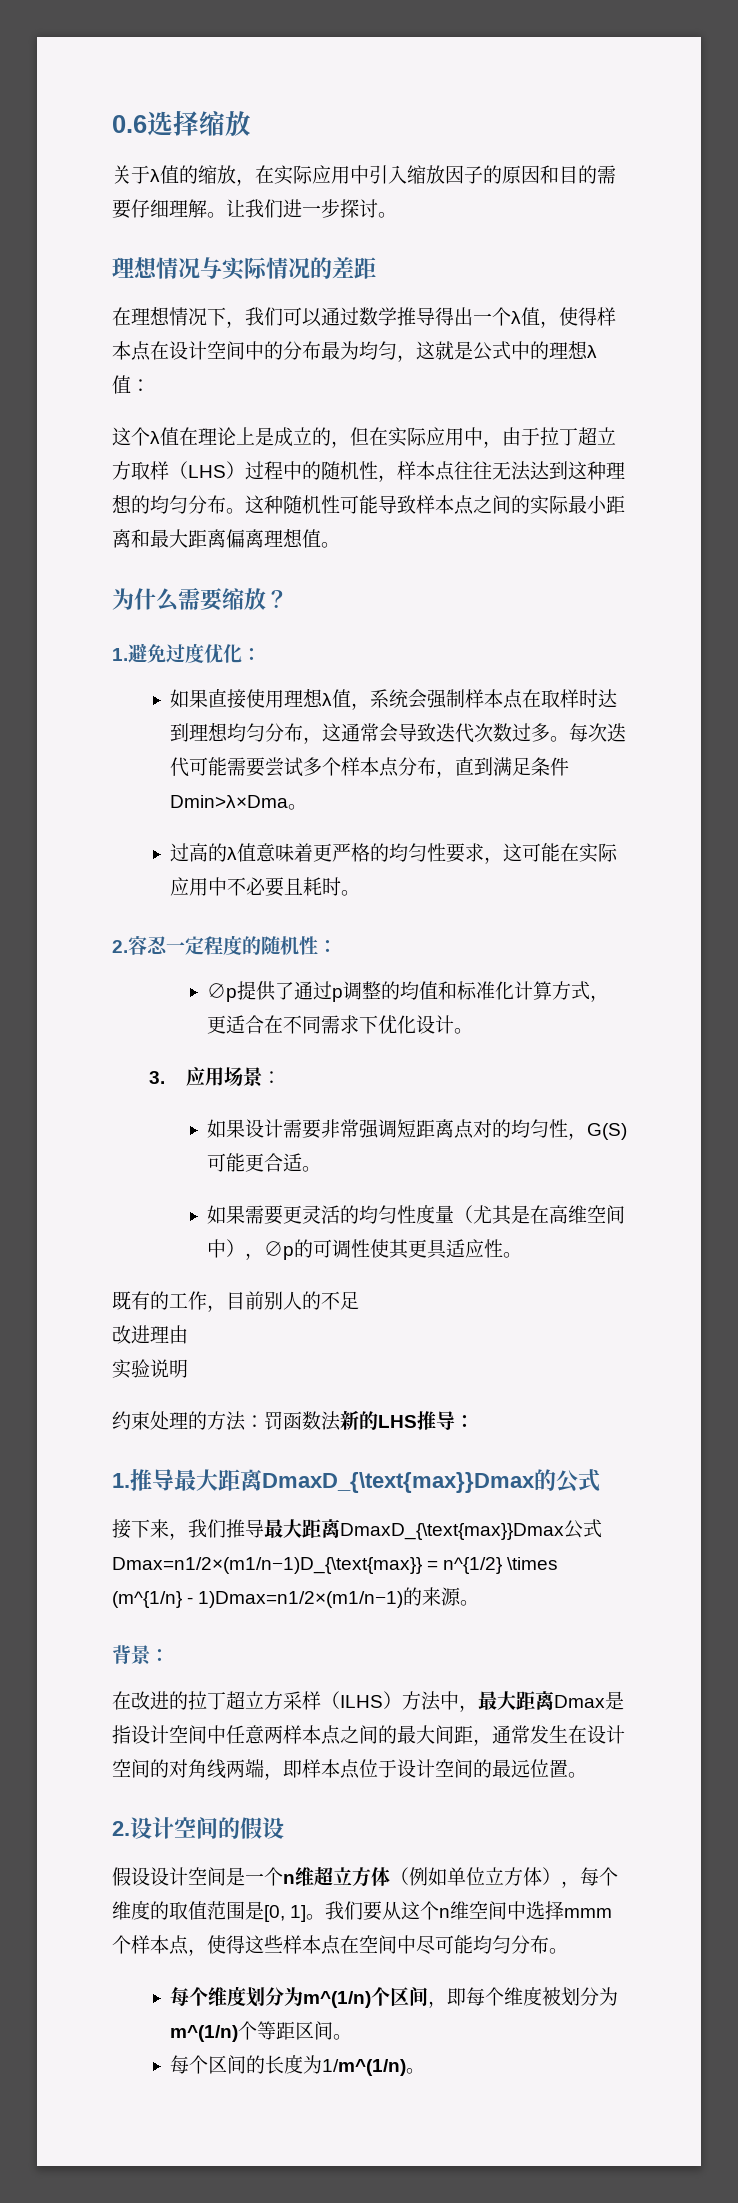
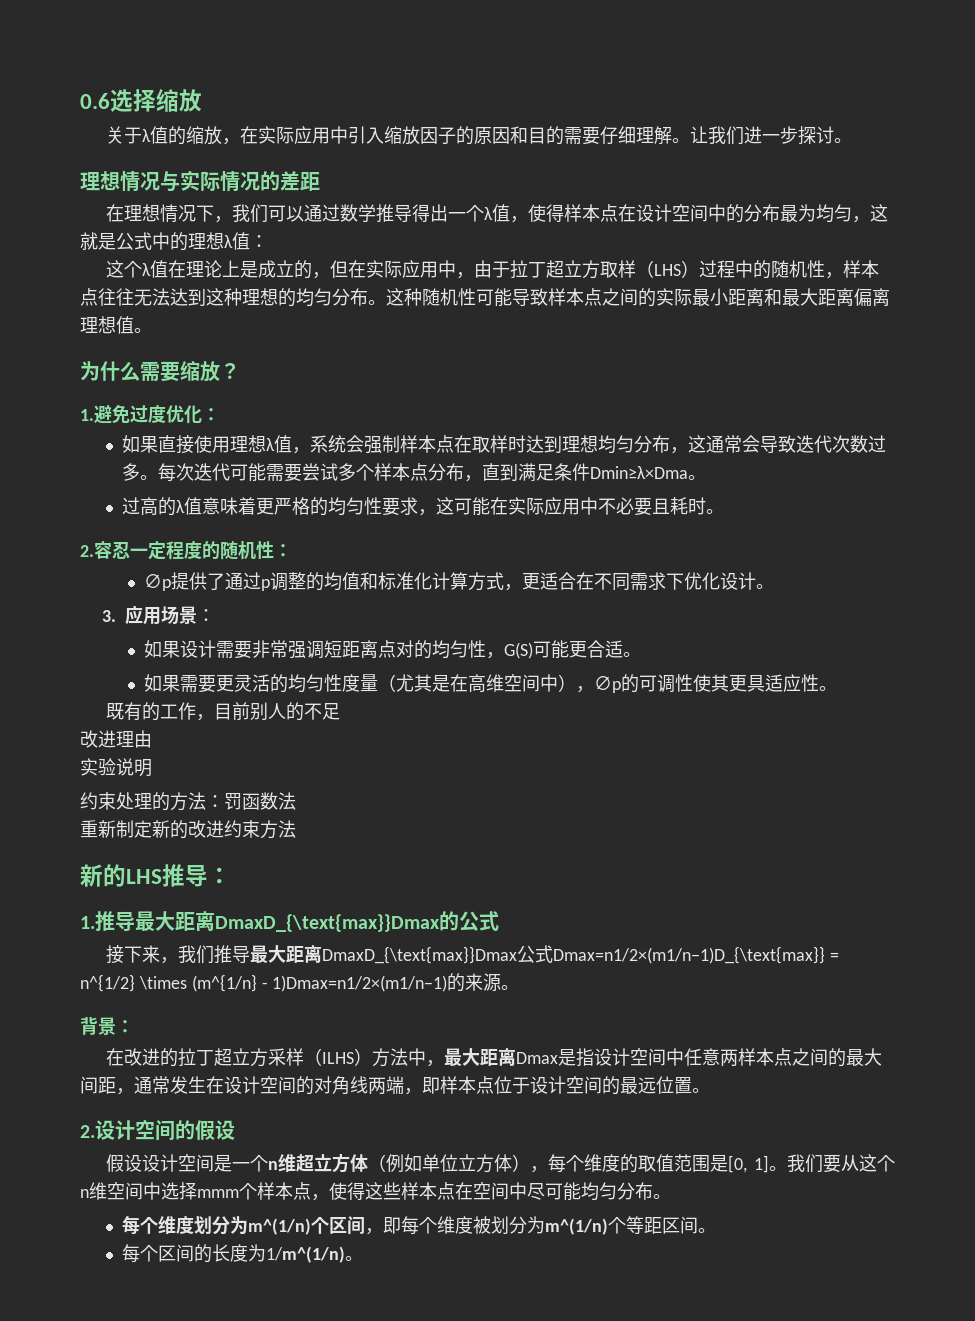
[169,795,288,808] Dmin>λ×Dma -> [589,466,688,479] Dmin≥λ×Dma
(341, 1421) none -> [80,820,296,839] // 重新制定新的改进约束方法 //

